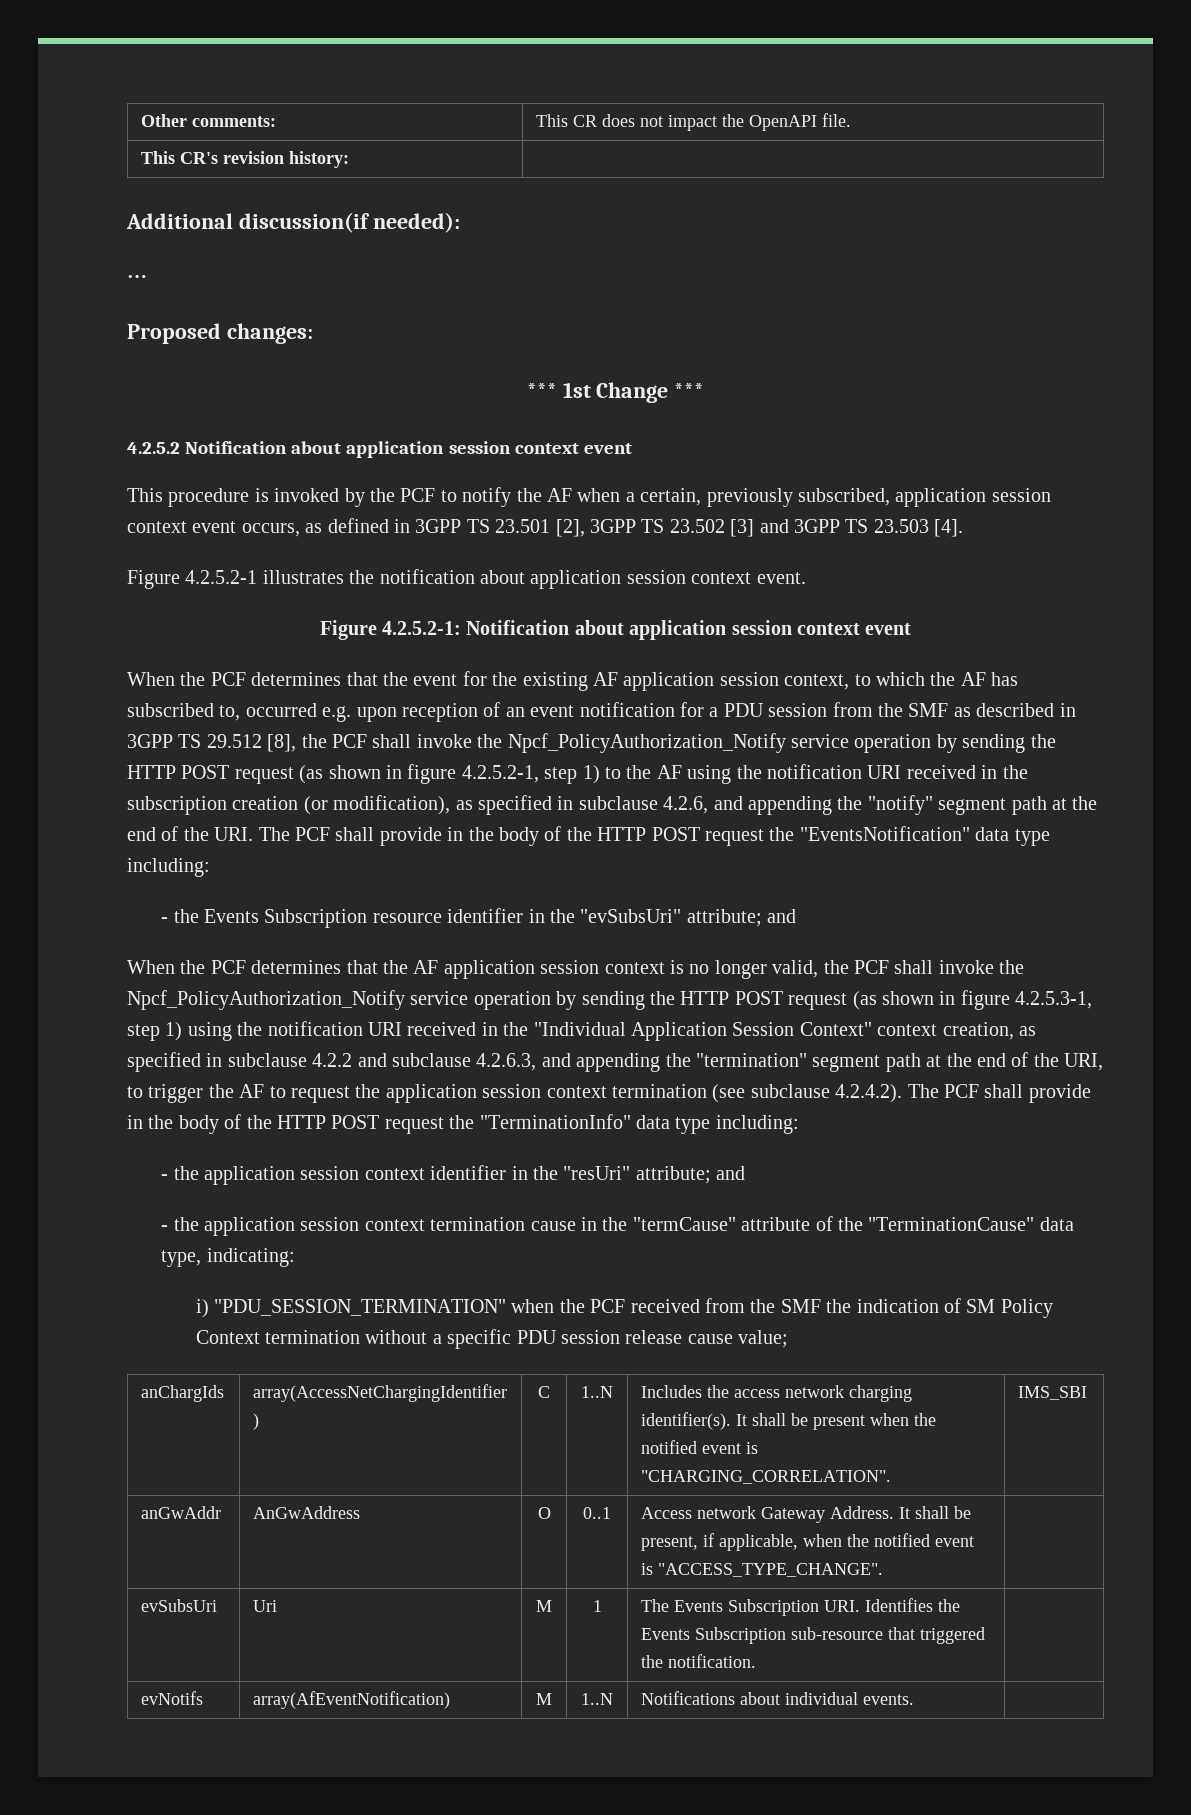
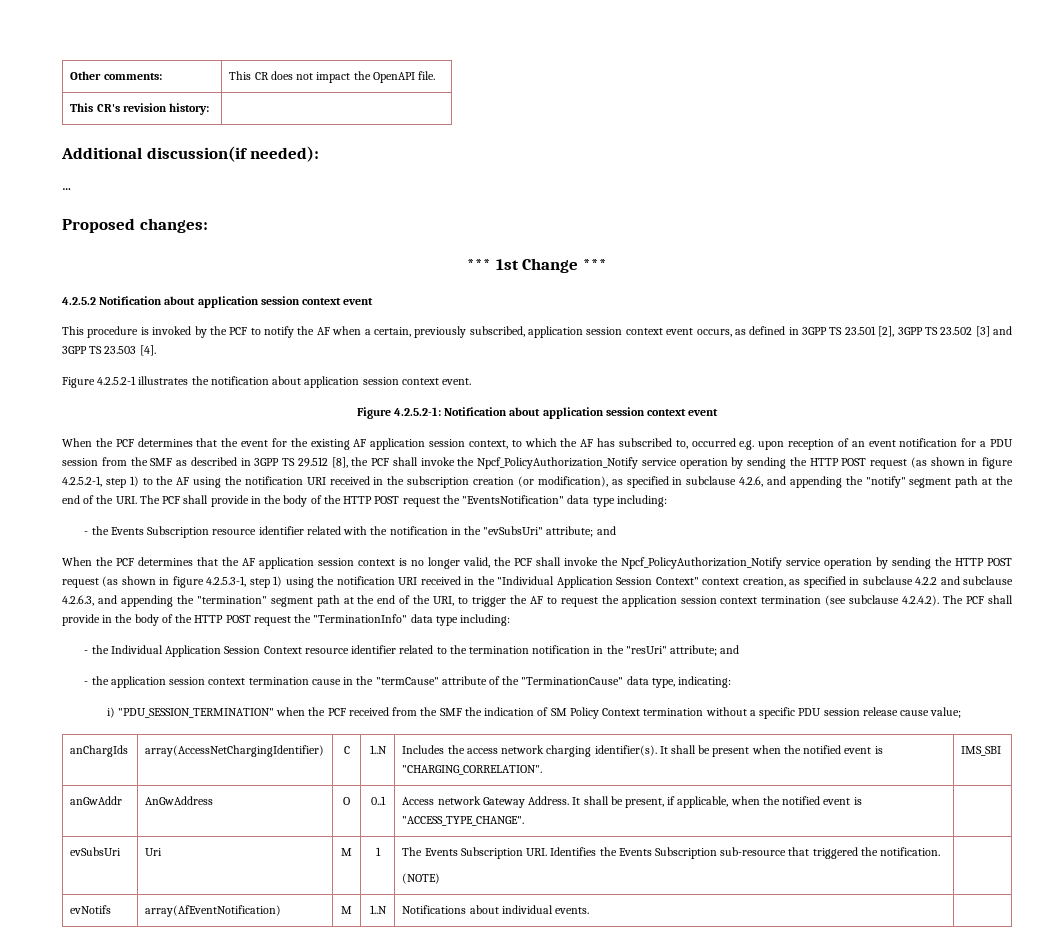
(524, 915) none -> [306,526,448,535] related with the notification
[204,1165,507,1185] application session context identifier -> [110,645,591,657] Individual Application Session Context resource identifier related to the termination notification
(757, 1661) none -> [402,873,441,884] // (NOTE)

